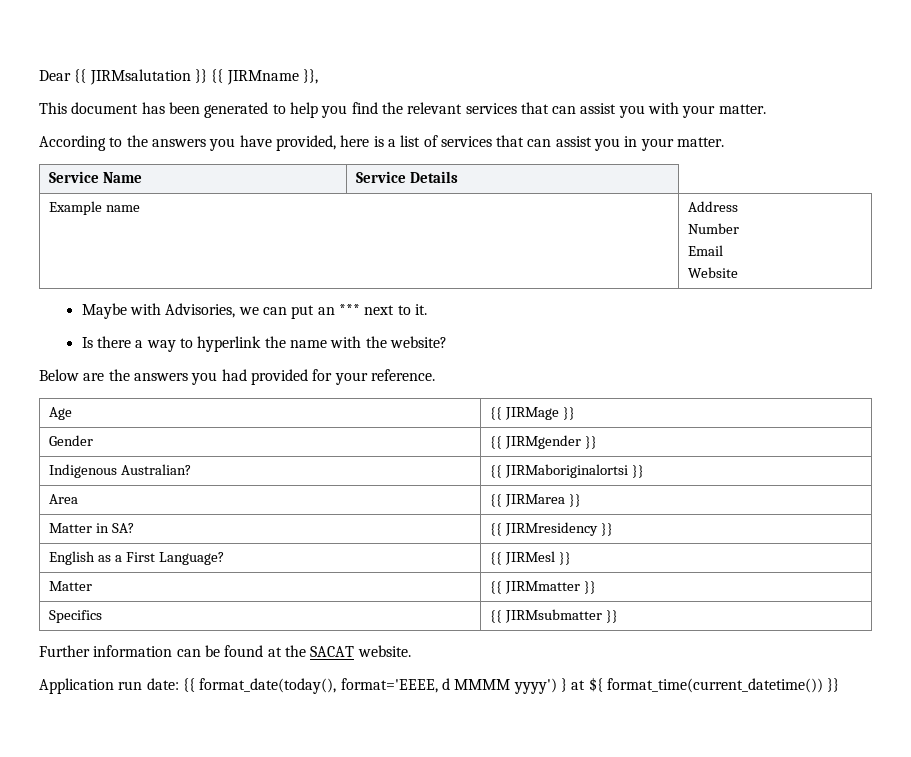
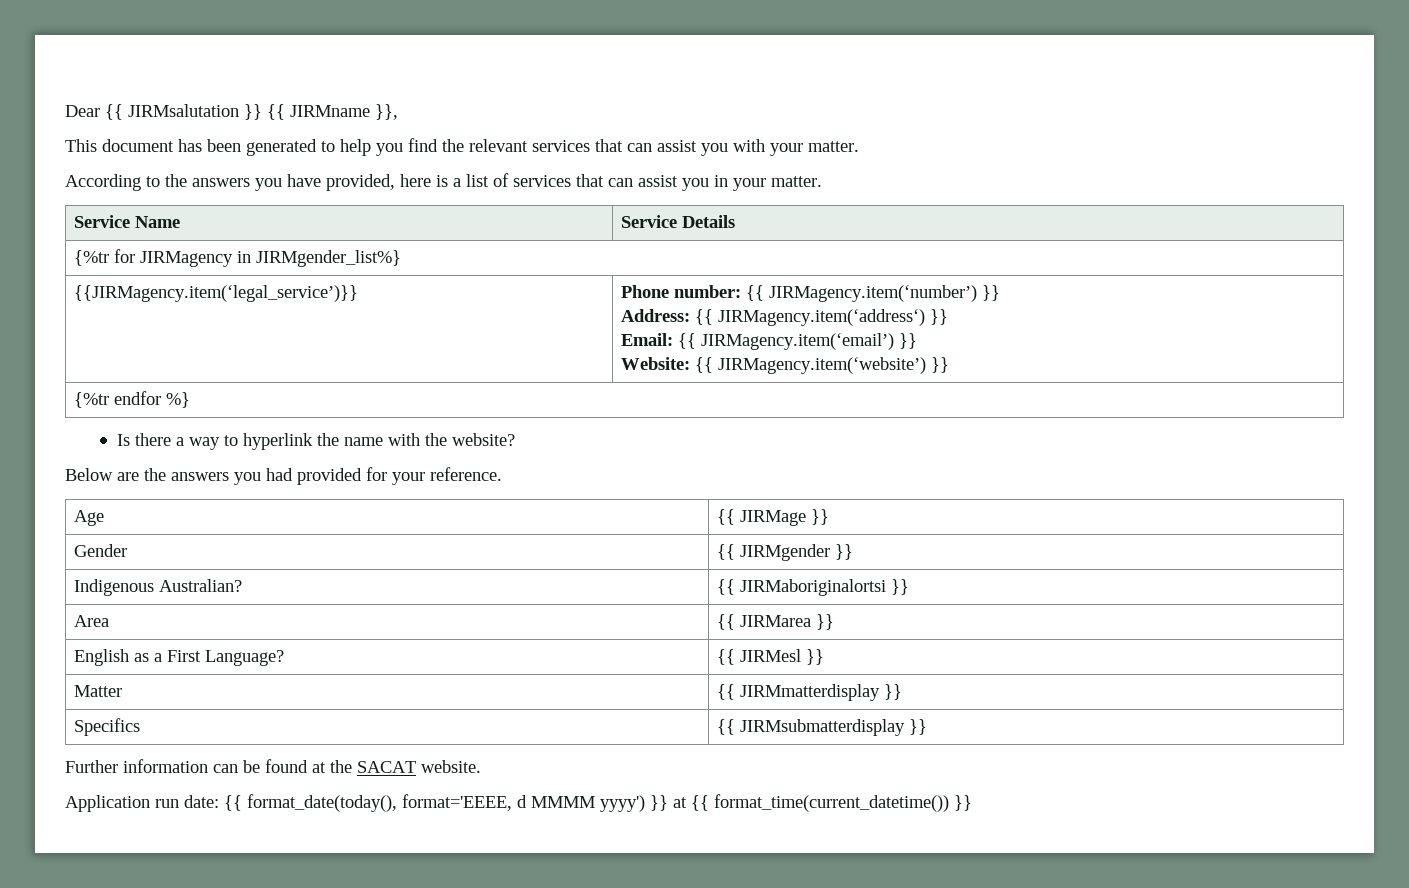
[49,201,141,215] [688,201,739,212] [688,223,740,234] [688,245,724,256] [688,267,739,278] [81,303,427,319] Example name | Address // Number // Email // Website // Maybe with Advisories, we can put an *** next to it. -> [73,249,401,267] [73,285,358,302] [620,285,1000,302] [620,309,948,326] [620,333,917,350] [620,357,949,374] [73,391,190,408] {%tr for JIRMagency in JIRMgender_list%} // {{JIRMagency.item(‘legal_service’)}} | Phone number: {{ JIRMagency.item(‘number’) }} // Address: {{ JIRMagency.item(‘address‘) }} // Email: {{ JIRMagency.item(‘email’) }} // Website: {{ JIRMagency.item(‘website’) }} // {%tr endfor %}
[49,523,134,533] [490,522,613,536] // Matter in SA? | {{ JIRMresidency }} -> (834, 622) none
[505,581,581,594] JIRMmatter -> [739,684,880,701] JIRMmatterdisplay
[505,609,603,623] JIRMsubmatter -> [739,719,905,736] JIRMsubmatterdisplay
[560,677,603,692] } at ${ -> [650,795,709,811] }} at {{

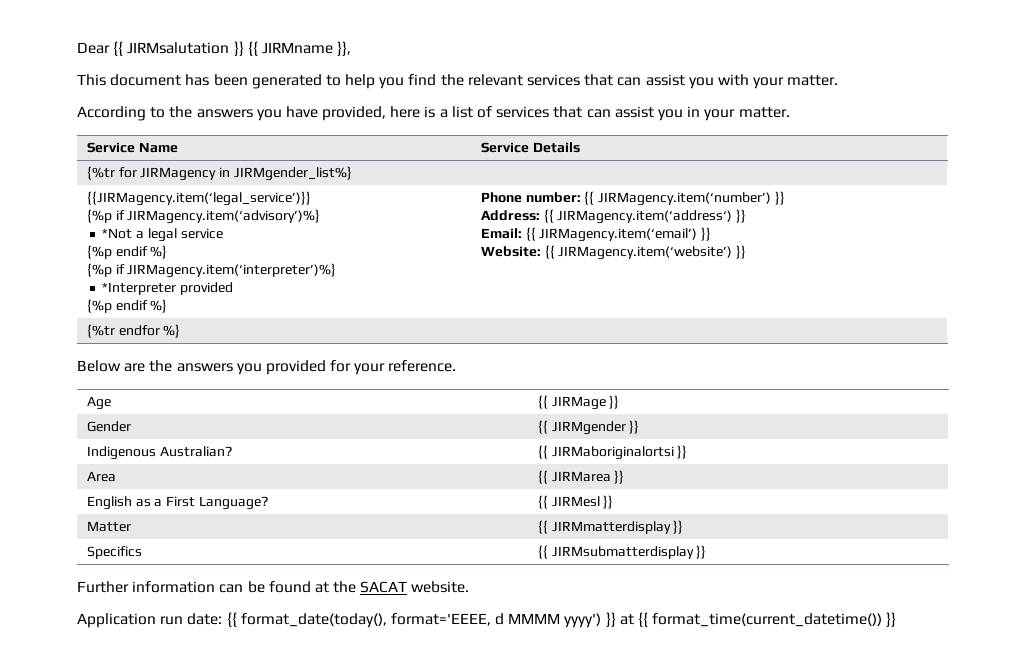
(358, 293) none -> [86,209,321,224] [102,228,223,242] [86,245,168,259] [86,263,337,278] [102,282,234,295] [86,299,168,313] // {%p if JIRMagency.item(‘advisory’)%} // *Not a legal service // {%p endif %} // {%p if JIRMagency.item(‘interpreter’)%} // *Interpreter provided // {%p endif %}
[116,433,515,450] // Is there a way to hyperlink the name with the website? -> (181, 331) none
[266,468,293,481] had -> (262, 369) none

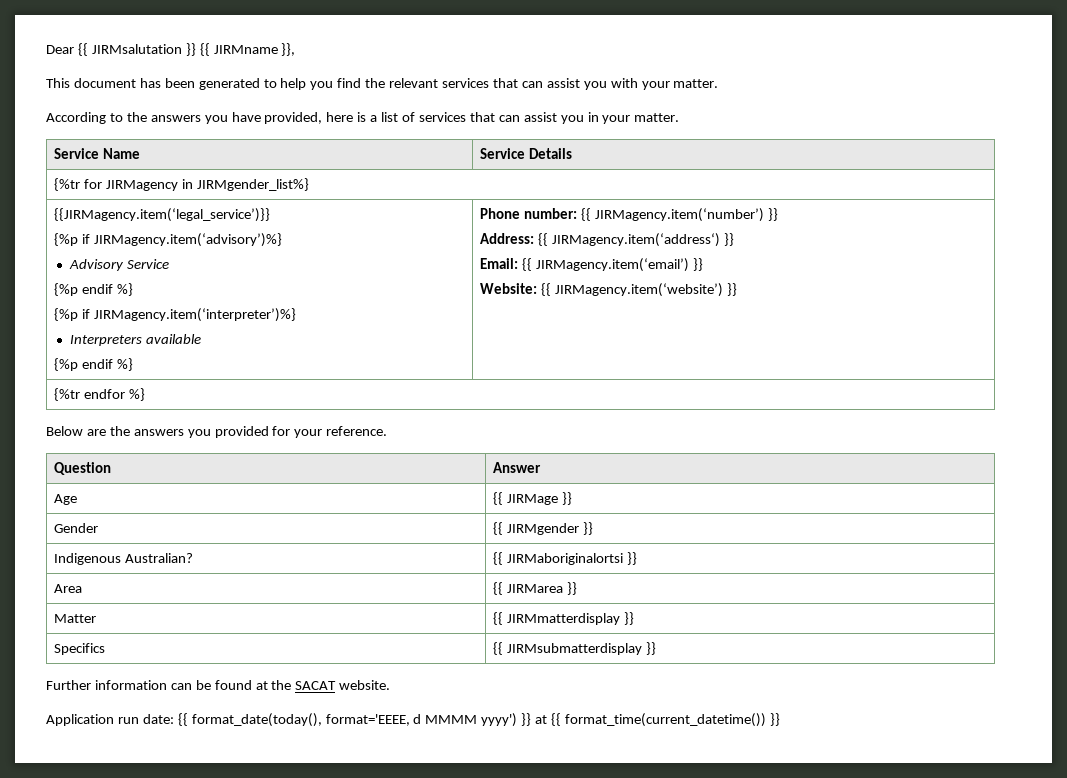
[102,228,223,242] *Not a legal service -> [69,259,169,271] Advisory Service
[102,282,234,295] *Interpreter provided -> [70,334,201,346] Interpreters available
(457, 366) none -> [54,462,112,475] [493,462,542,473] // Question | Answer
[86,496,268,510] [537,495,614,509] // English as a First Language? | {{ JIRMesl }} -> (577, 588) none

